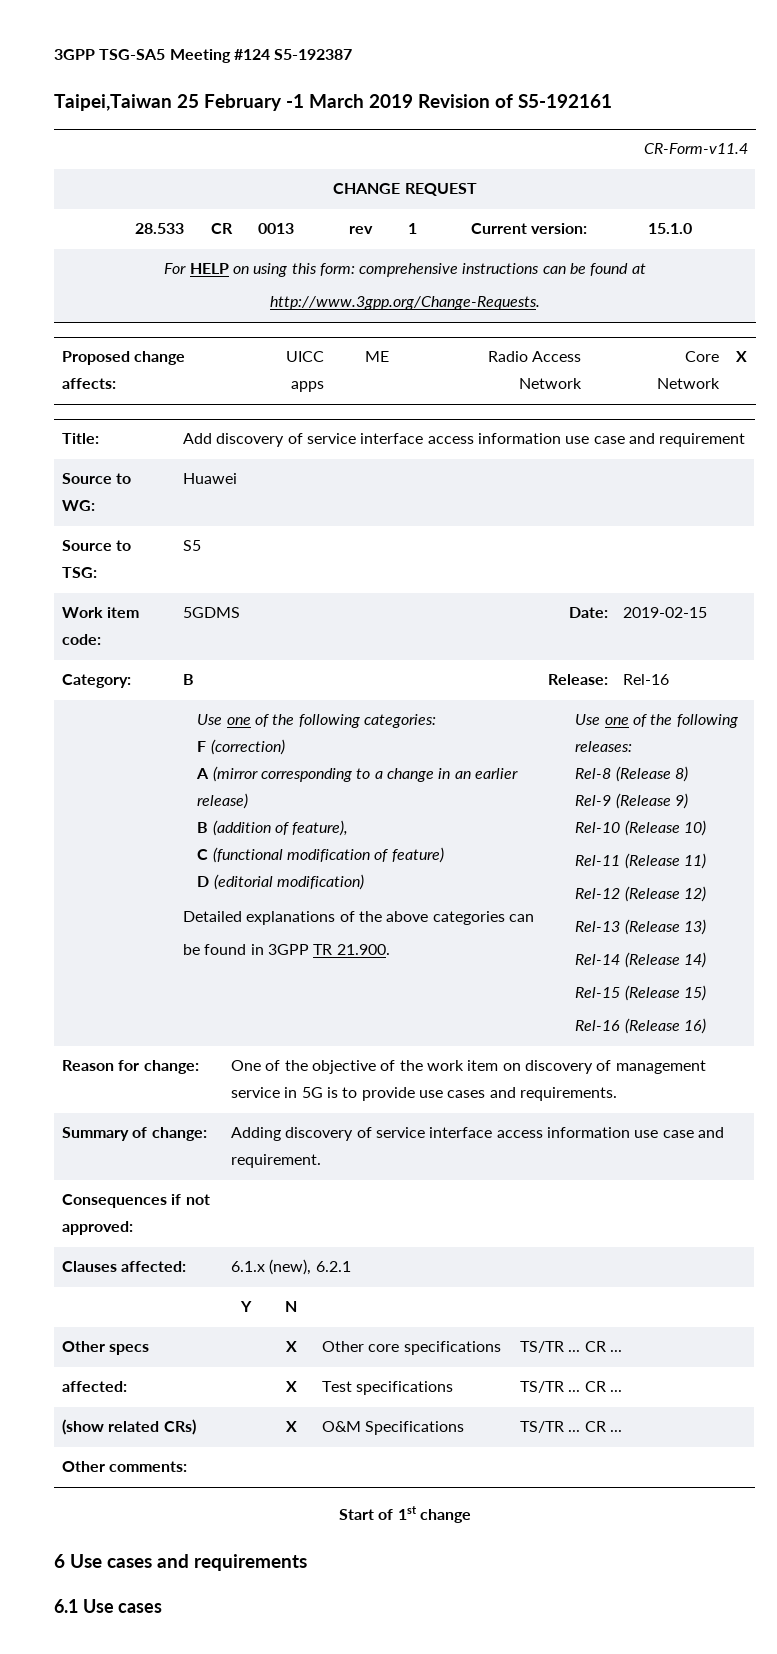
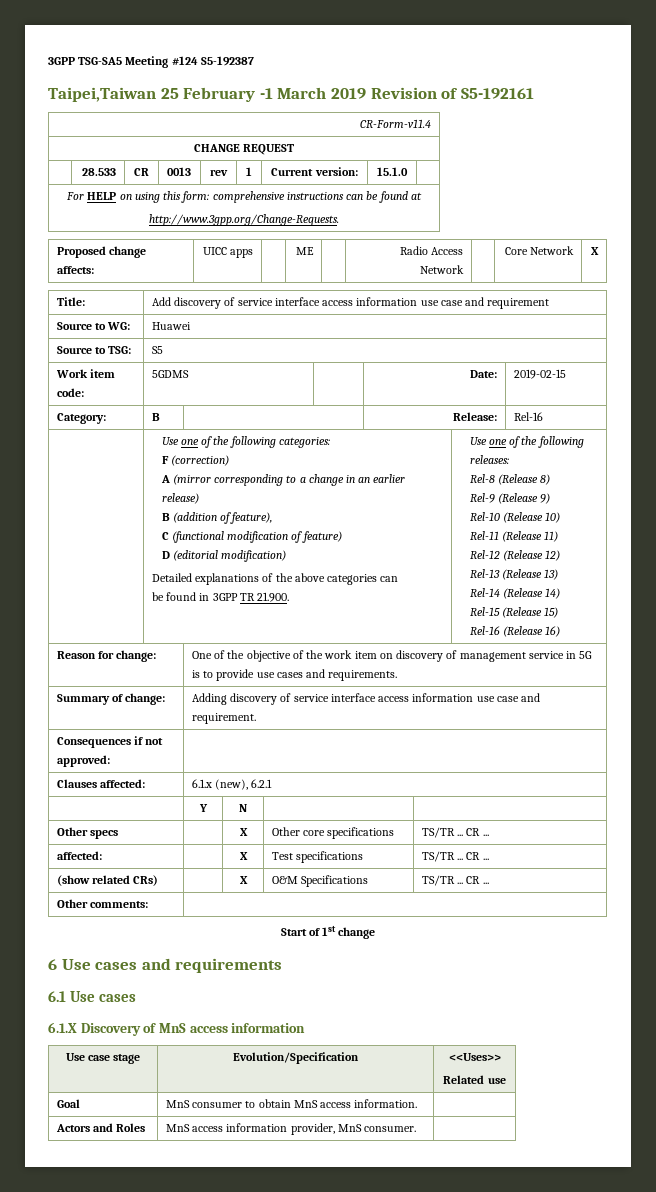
(163, 1608) none -> [48,1022,306,1036] [65,1053,141,1064] [233,1052,359,1064] [448,1053,501,1061] [443,1075,506,1084] [56,1099,80,1108] [165,1099,418,1108] [55,1123,146,1132] [165,1123,417,1135] // 6.1.X Discovery of MnS access information // Use case stage | Evolution/Specification | <<Uses>> // Related use // Goal | MnS consumer to obtain MnS access information. | // Actors and Roles | MnS access information provider, MnS consumer. |

